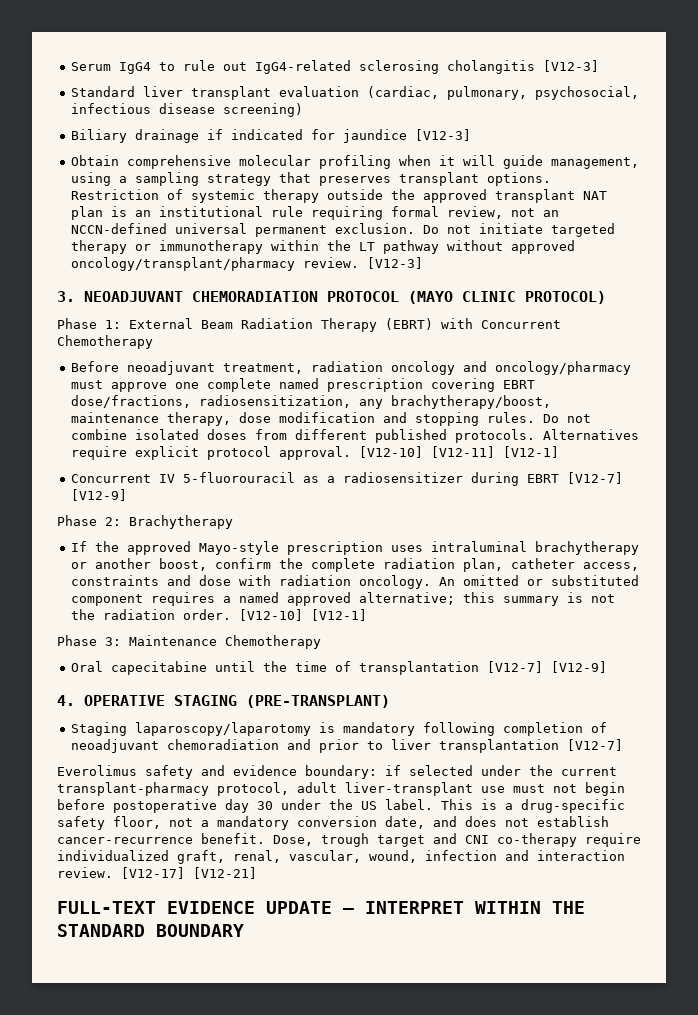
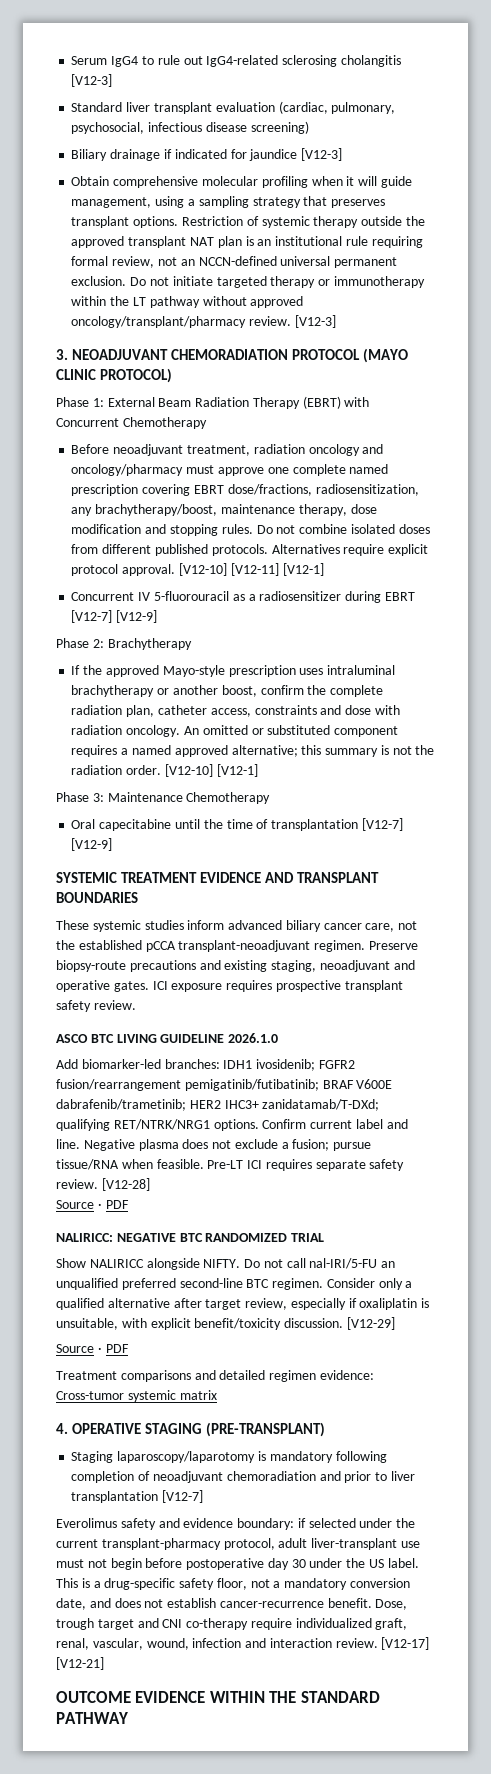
(608, 667) none -> [56,872,380,883] [56,892,138,903] [56,920,418,932] [56,940,418,952] [56,960,415,972] [56,980,403,992] [56,1000,136,1012] [56,1033,279,1043] [56,1059,355,1071] [56,1079,393,1091] [56,1099,380,1111] [56,1119,408,1131] [56,1139,372,1151] [56,1159,405,1171] [56,1178,150,1191] [56,1200,129,1209] [56,1233,325,1242] [56,1258,396,1270] [56,1278,413,1290] [56,1298,430,1310] [56,1317,395,1330] [56,1344,129,1353] [56,1370,374,1382] [56,1390,217,1402] // SYSTEMIC TREATMENT EVIDENCE AND TRANSPLANT BOUNDARIES // These systemic studies inform advanced biliary cancer care, not the established pCCA transplant-neoadjuvant regimen. Preserve biopsy-route precautions and existing staging, neoadjuvant and operative gates. ICI exposure requires prospective transplant safety review. // ASCO BTC LIVING GUIDELINE 2026.1.0 // Add biomarker-led branches: IDH1 ivosidenib; FGFR2 fusion/rearrangement pemigatinib/futibatinib; BRAF V600E dabrafenib/trametinib; HER2 IHC3+ zanidatamab/T-DXd; qualifying RET/NTRK/NRG1 options. Confirm current label and line. Negative plasma does not exclude a fusion; pursue tissue/RNA when feasible. Pre-LT ICI requires separate safety review. [V12-28] // Source · PDF // NALIRICC: NEGATIVE BTC RANDOMIZED TRIAL // Show NALIRICC alongside NIFTY. Do not call nal-IRI/5-FU an unqualified preferred second-line BTC regimen. Consider only a qualified alternative after target review, especially if oxaliplatin is unsuitable, with explicit benefit/toxicity discussion. [V12-29] // Source · PDF // Treatment comparisons and detailed regimen evidence: Cross-tumor systemic matrix
[57,901,464,914] FULL-TEXT EVIDENCE UPDATE — INTERPRET -> [56,1691,206,1703] OUTCOME EVIDENCE
[156,924,244,937] BOUNDARY -> [56,1712,128,1724] PATHWAY

